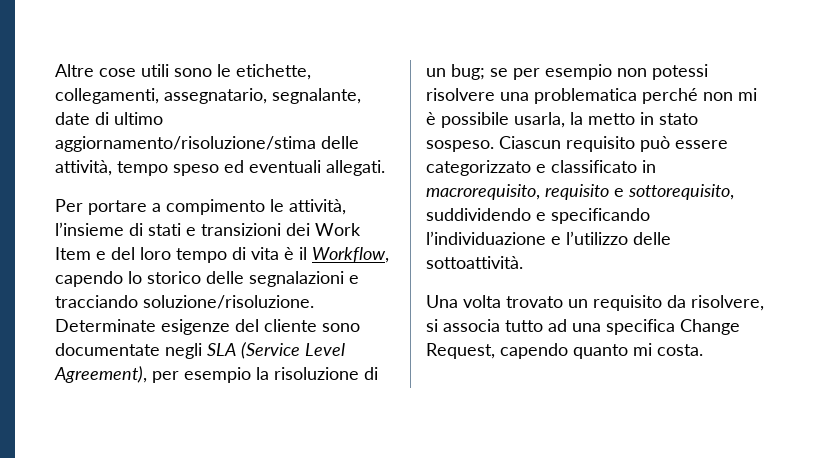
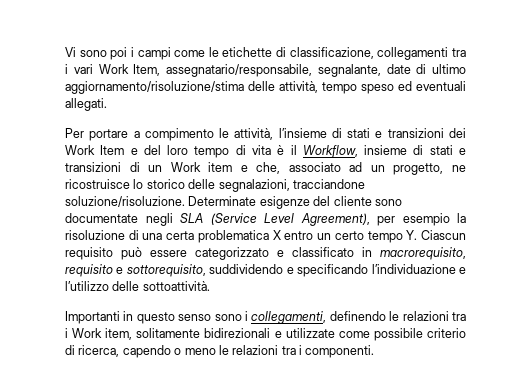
[55,64,311,80] [55,88,267,104] Altre cose utili sono le etichette, collegamenti, assegnatario, -> [65,47,466,60] [65,64,312,77] Vi sono poi i campi come le etichette di classificazione, collegamenti tra i vari Work Item, assegnatario/responsabile,
[55,271,359,287] [55,295,138,308] capendo lo storico delle segnalazioni e tracciando -> [364,145,466,155] [65,162,467,175] [65,179,365,192] insieme di stati e transizioni di un Work item e che, associato ad un progetto, ne ricostruisce lo storico delle segnalazioni, tracciandone
[426,64,708,80] [426,88,757,104] [426,112,698,128] [426,140,494,152] un bug; se per esempio non potessi risolvere una problematica perché non mi è possibile usarla, la metto in stato sospeso. -> [142,230,418,243] una certa problematica X entro un certo tempo Y.
[426,295,764,311] [426,319,740,335] [426,343,703,359] Una volta trovato un requisito da risolvere, si associa tutto ad una specifica Change Request, capendo quanto mi costa. -> [65,311,466,324] [65,328,466,341] [65,345,375,358] Importanti in questo senso sono i collegamenti, definendo le relazioni tra i Work item, solitamente bidirezionali e utilizzate come possibile criterio di ricerca, capendo o meno le relazioni tra i componenti.

